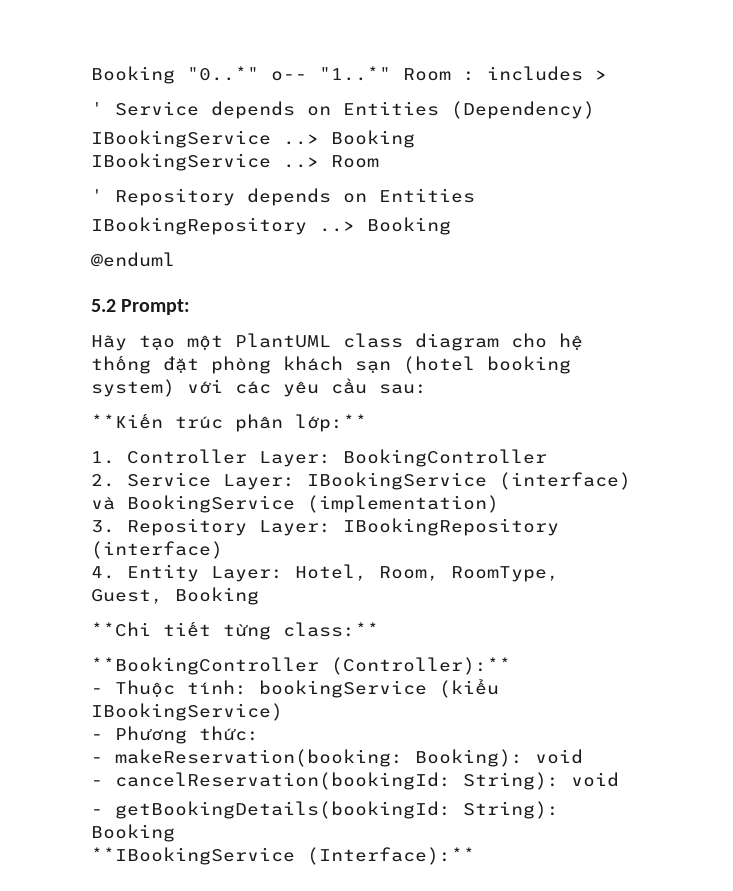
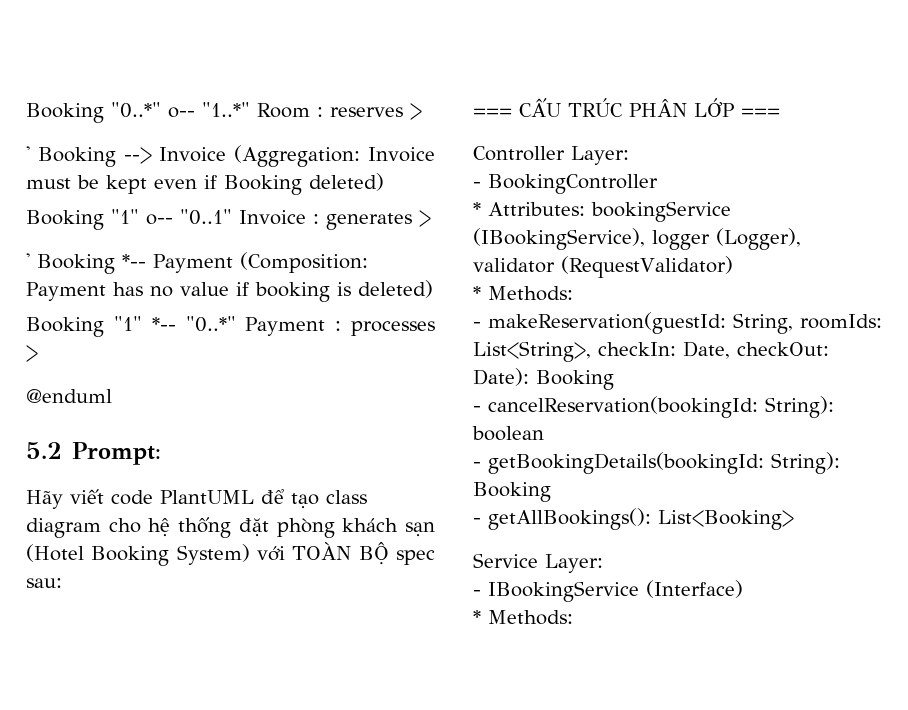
[487,66,607,81] [91,101,595,119] [91,130,415,148] [91,153,379,171] [91,188,475,206] [91,217,451,235] includes > // ' Service depends on Entities (Dependency) // IBookingService ..> Booking // IBookingService ..> Room // ' Repository depends on Entities // IBookingRepository ..> Booking -> [330,103,422,120] [26,145,436,167] [26,173,384,195] [26,209,431,230] [26,252,368,274] [26,280,433,302] [26,316,435,337] [26,345,38,362] reserves > // ' Booking --> Invoice (Aggregation: Invoice must be kept even if Booking deleted) // Booking "1" o-- "0..1" Invoice : generates > // ' Booking *-- Payment (Composition: Payment has no value if booking is deleted) // Booking "1" *-- "0..*" Payment : processes >
[139,333,331,350] tạo một PlantUML -> [70,489,319,509] viết code PlantUML để tạo
[403,356,571,374] [91,378,427,397] [91,413,367,432] [91,451,115,464] (hotel booking system) với các yêu cầu sau: // **Kiến trúc phân lớp:** // 1. -> [26,542,435,566] [26,578,62,588] [473,98,780,117] (Hotel Booking System) với TOÀN BỘ spec sau: // === CẤU TRÚC PHÂN LỚP === //
(331, 459) none -> [473,182,481,188] // -
[91,472,631,490] [91,495,499,513] [91,518,559,536] [91,541,223,559] [91,564,559,582] [91,587,259,605] [91,621,379,640] [91,657,511,675] [91,679,499,698] [91,703,283,721] [91,726,259,744] [91,749,583,767] 2. Service Layer: IBookingService (interface) và BookingService (implementation) // 3. Repository Layer: IBookingRepository (interface) // 4. Entity Layer: Hotel, Room, RoomType, Guest, Booking // **Chi tiết từng class:** // **BookingController (Controller):** // - Thuộc tính: bookingService (kiểu IBookingService) // - Phương thức: // - makeReservation(booking: Booking): void -> [473,201,731,222] [473,228,801,250] [473,256,733,278] [473,286,573,301] [473,312,882,334] [473,341,829,362] [473,368,614,390] * Attributes: bookingService (IBookingService), logger (Logger), validator (RequestValidator) // * Methods: // - makeReservation(guestId: String, roomIds: List<String>, checkIn: Date, checkOut: Date): Booking
[571,772,619,787] void -> [472,426,544,441] boolean
[91,847,475,865] **IBookingService (Interface):** -> [473,508,794,530] [473,553,603,573] [473,580,743,602] [473,610,573,625] - getAllBookings(): List<Booking> // Service Layer: // - IBookingService (Interface) // * Methods:

